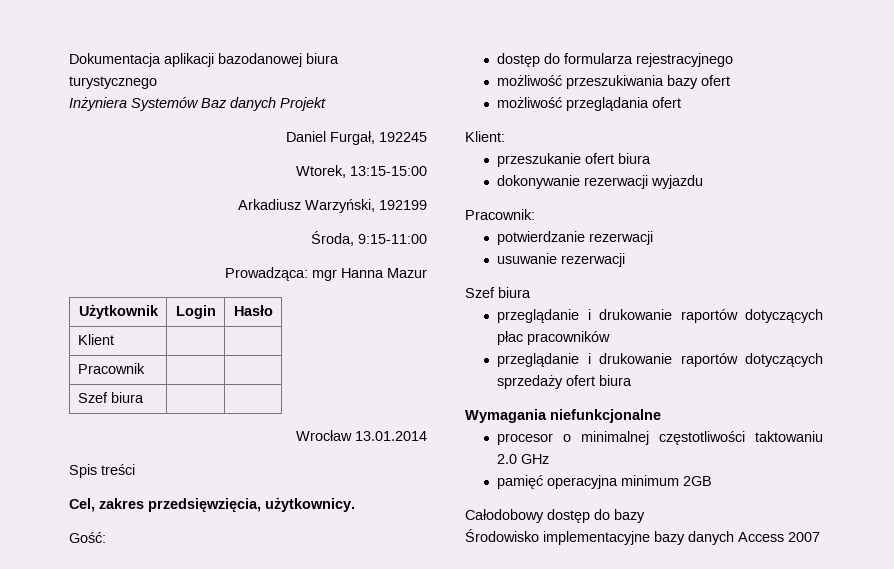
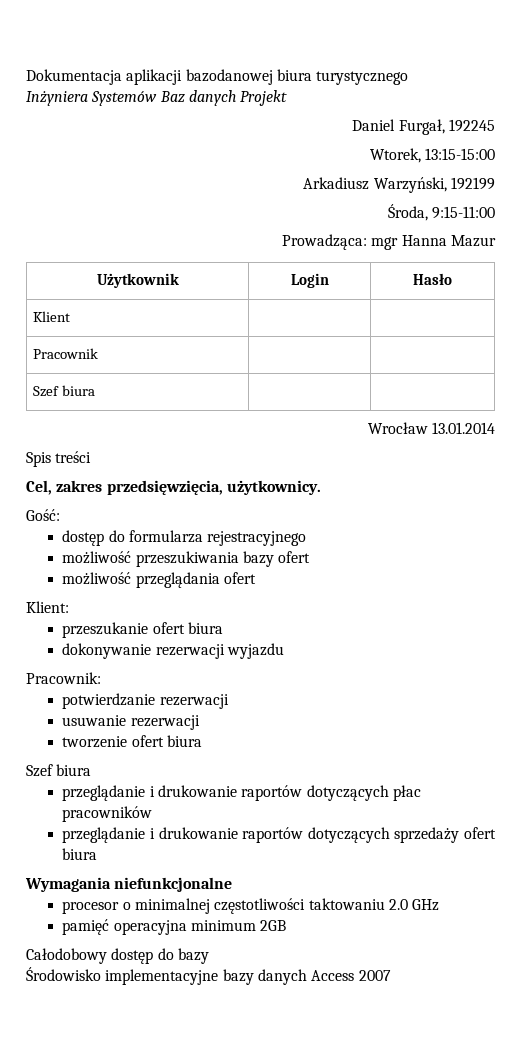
(626, 260) none -> [62,735,202,748] // tworzenie ofert biura

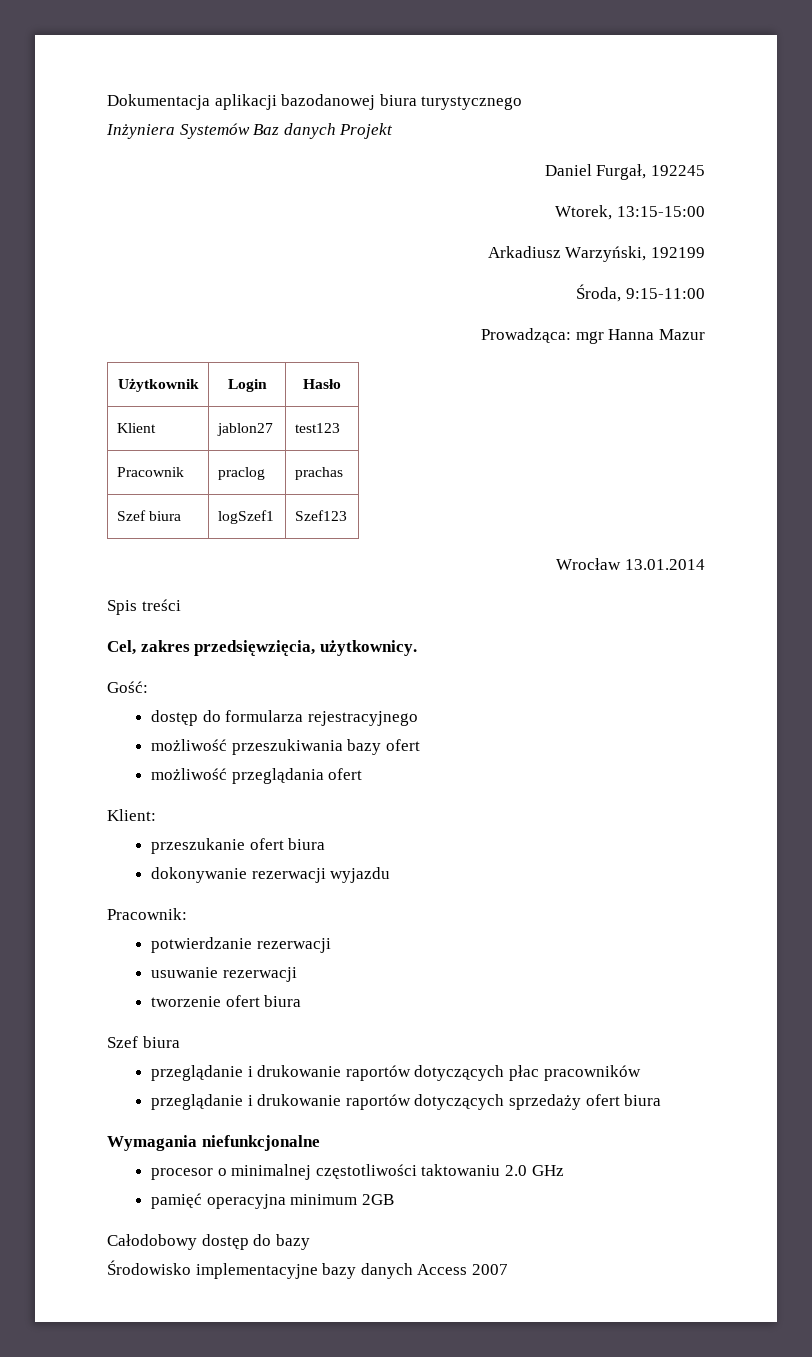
(70, 316) | -> [216,423,273,436] [294,423,340,433] jablon27 | test123
(98, 353) | -> [217,467,265,480] [294,467,343,480] praclog | prachas
(95, 390) | -> [217,510,274,524] [294,510,347,521] logSzef1 | Szef123

